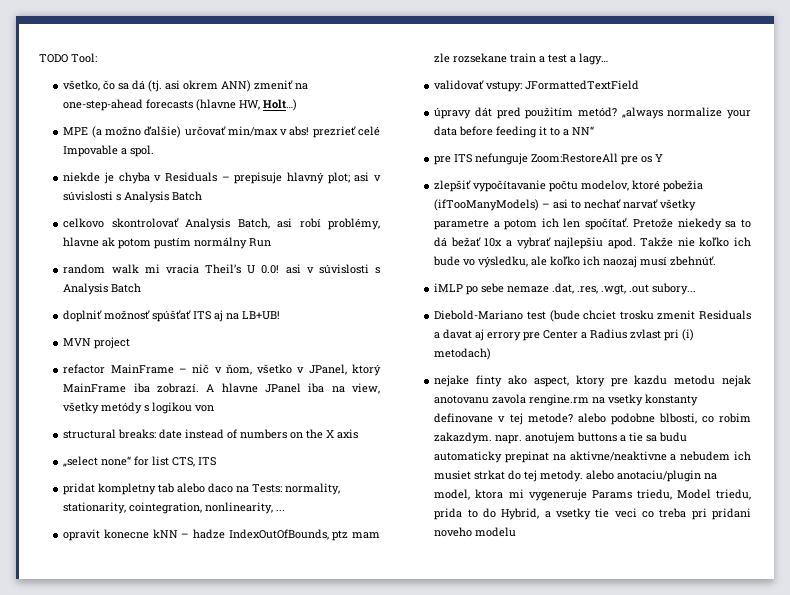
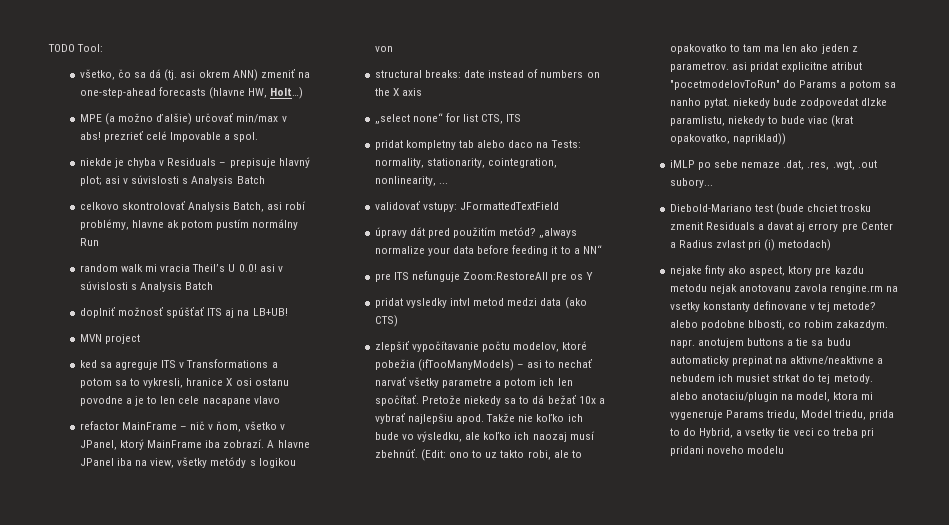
(131, 343) none -> [79,359,278,370] [79,378,289,388] [79,396,280,406] // ked sa agreguje ITS v Transformations a potom sa to vykresli, hranice X osi ostanu povodne a je to len cele nacapane vlavo
[63,529,380,541] [434,53,609,65] // opravit konecne kNN – hadze IndexOutOfBounds, ptz mam zle rozsekane train a test a lagy… -> (448, 183) none
(664, 158) none -> [374,297,587,309] [374,315,398,327] // pridat vysledky intvl metod medzi data (ako CTS)
(717, 261) none -> [420,449,582,461] [669,44,858,54] [669,62,863,72] [669,80,897,90] [669,98,888,108] [669,115,854,127] [669,133,786,145] (Edit: ono to uz takto robi, ale to opakovatko to tam ma len ako jeden z parametrov. asi pridat explicitne atribut "pocetmodelovToRun" do Params a potom sa nanho pytat. niekedy bude zodpovedat dlzke paramlistu, niekedy to bude viac (krat opakovatko, napriklad))

